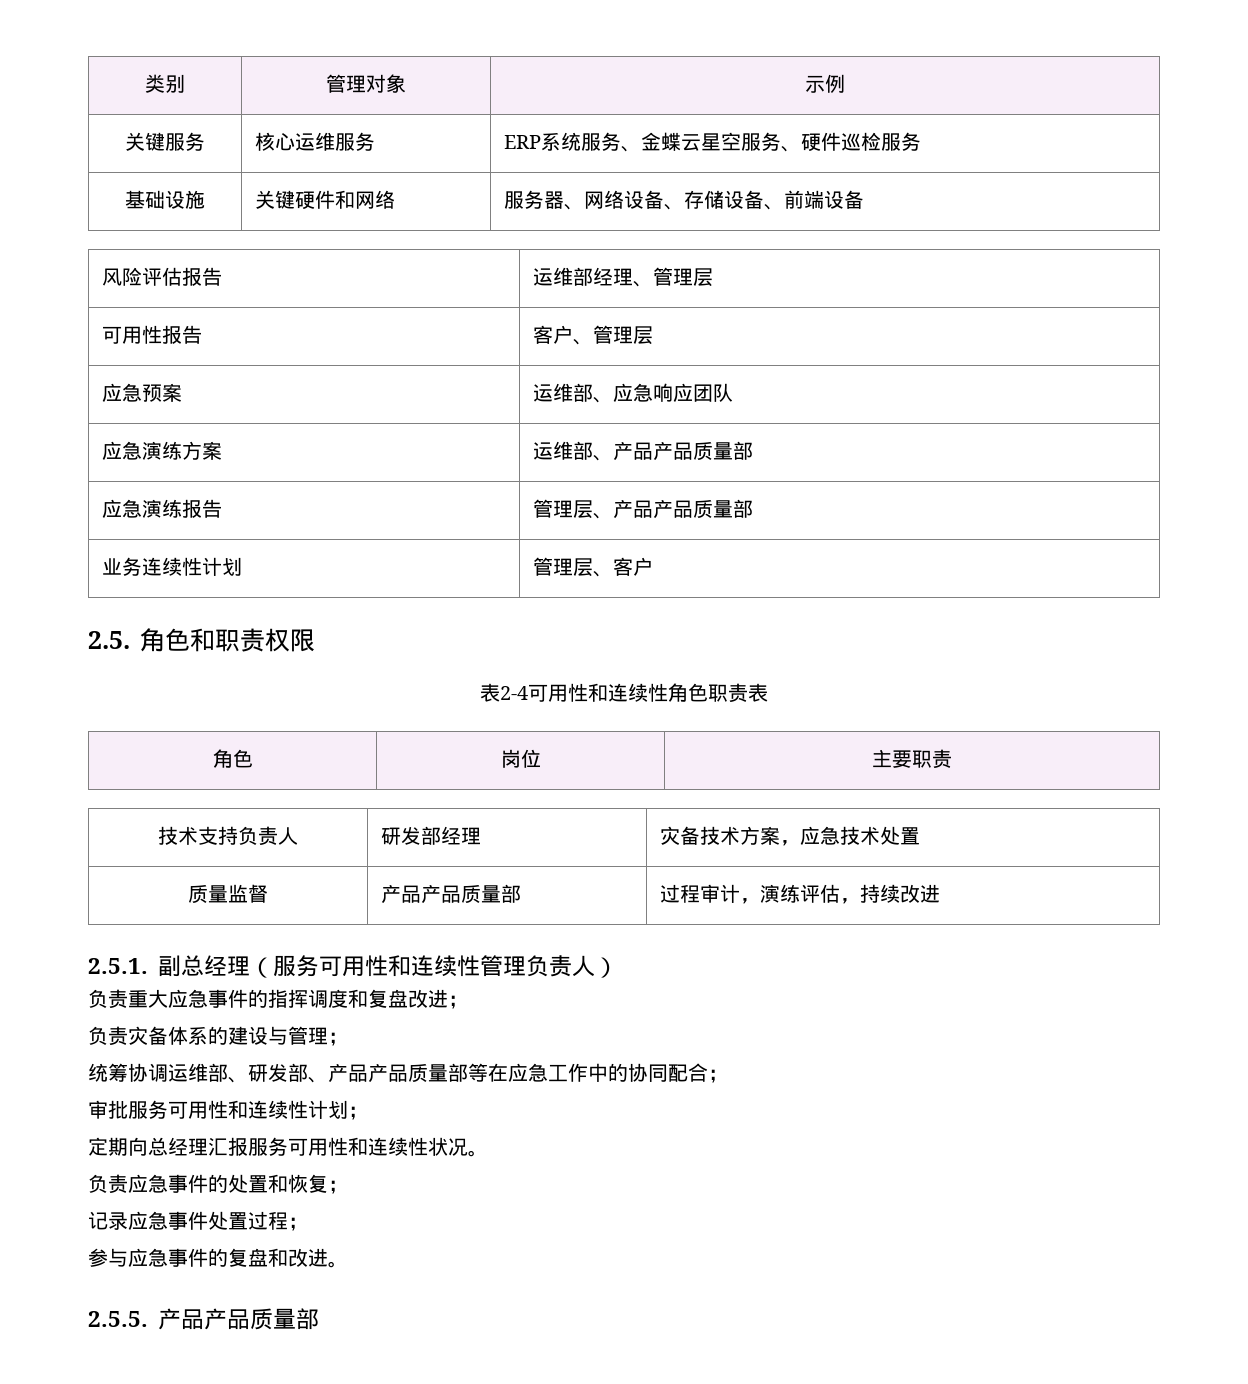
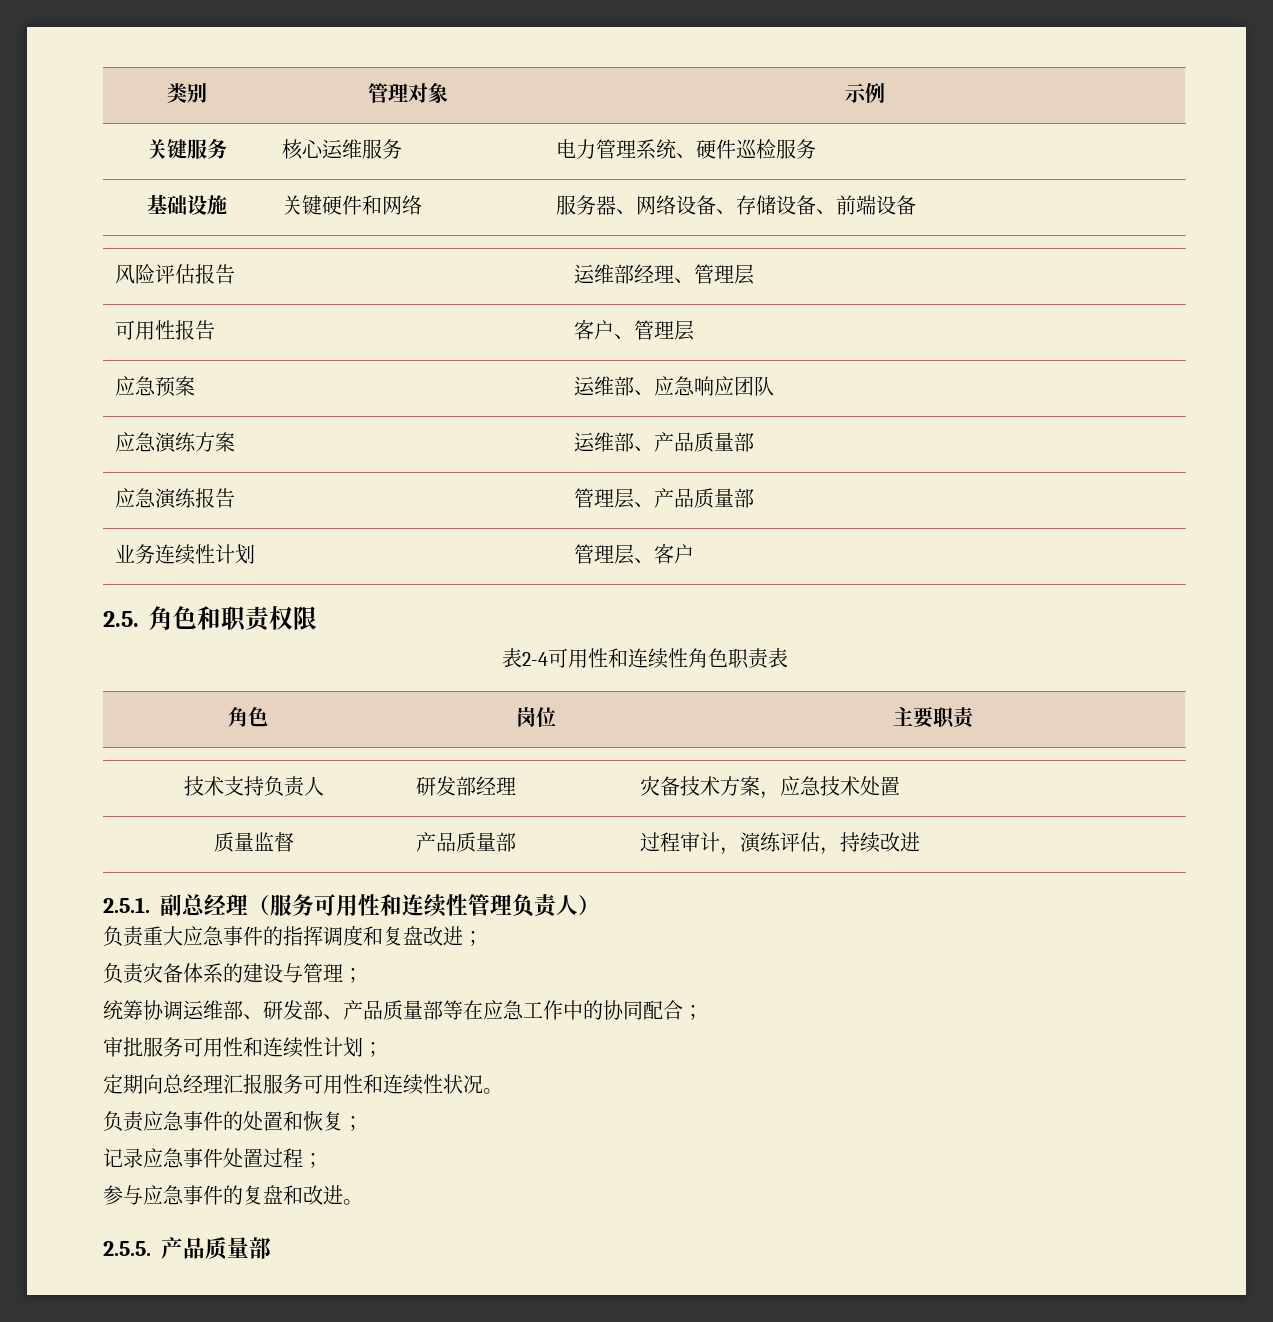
[503,132,781,152] ERP系统服务、金蝶云星空服务 -> [556,139,677,159] 电力管理系统
[652,441,693,460] 产品 -> (695, 442) none
[652,499,693,518] 产品 -> (695, 498) none
[420,884,461,903] 产品 -> (457, 842) none
[368,1063,408,1082] 产品 -> (383, 1010) none
[204,1308,250,1330] 产品 -> (205, 1248) none

